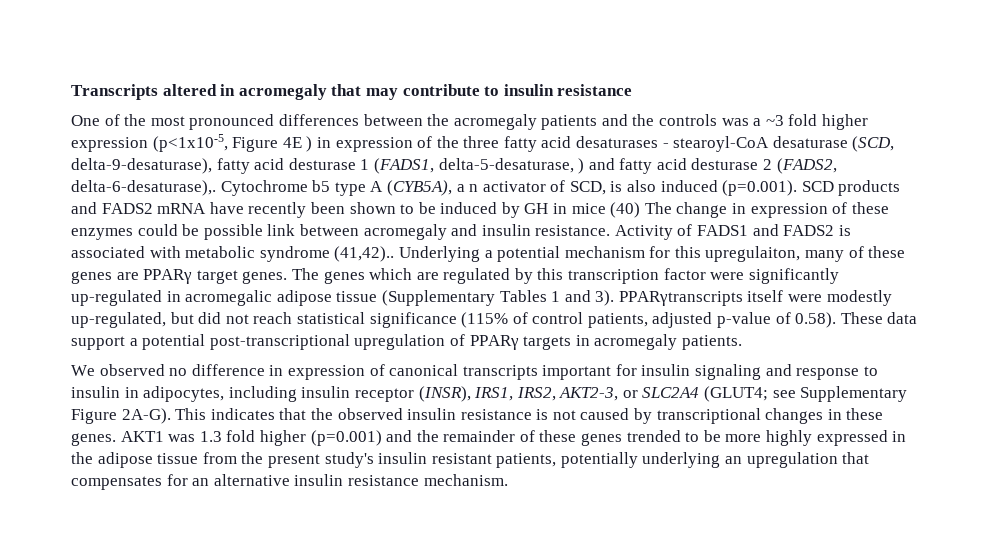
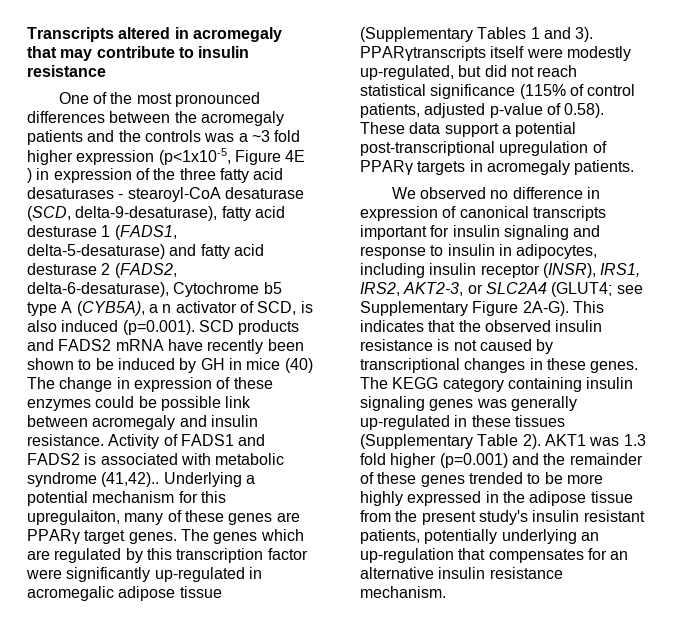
[438,158,585,174] delta-5-desaturase, ) -> [27,244,165,259] delta-5-desaturase)
[71,180,216,196] delta-6-desaturase),. -> [27,282,169,297] delta-6-desaturase),
(116, 439) none -> [360,377,634,392] [360,396,577,411] [360,415,565,430] [360,434,541,449] The KEGG category containing insulin signaling genes was generally up-regulated in these tissues (Supplementary Table 2).
[746,452,838,468] upregulation -> [360,548,454,563] up-regulation

